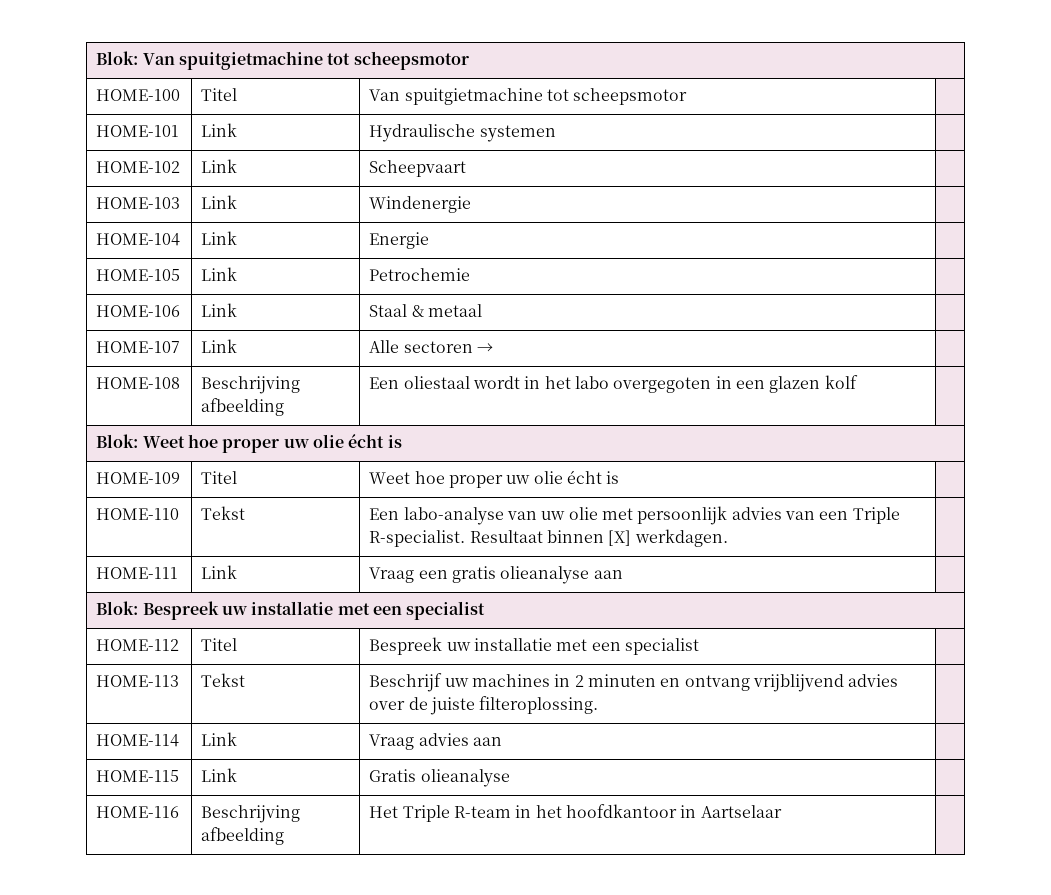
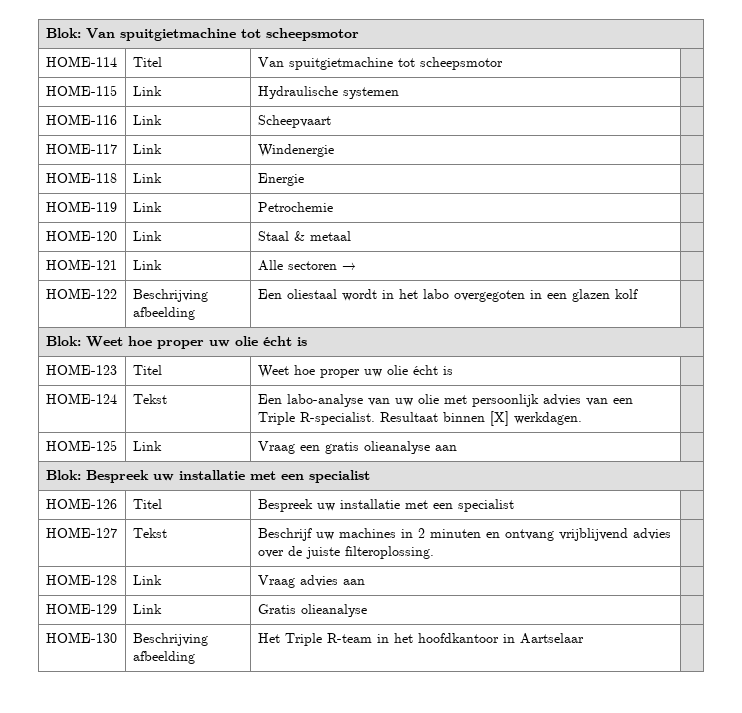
[96,89,181,101] HOME-100 -> [45,56,117,67] HOME-114
[96,125,180,137] HOME-101 -> [45,85,117,96] HOME-115
[96,161,181,173] HOME-102 -> [45,114,117,125] HOME-116
[96,197,181,209] HOME-103 -> [45,143,117,154] HOME-117
[96,233,181,246] HOME-104 -> [45,172,117,183] HOME-118
[96,269,181,281] HOME-105 -> [45,201,117,212] HOME-119
[96,305,181,317] HOME-106 -> [45,230,117,241] HOME-120
[96,341,181,353] HOME-107 -> [45,259,117,270] HOME-121
[96,377,181,389] HOME-108 -> [45,288,117,299] HOME-122
[96,472,181,484] HOME-109 -> [45,364,117,375] HOME-123
[96,508,180,520] HOME-110 -> [45,393,117,404] HOME-124
[96,567,179,579] HOME-111 -> [45,440,117,451] HOME-125
[96,639,180,651] HOME-112 -> [45,498,117,509] HOME-126
[96,675,180,687] HOME-113 -> [45,527,117,538] HOME-127
[96,734,180,747] HOME-114 -> [45,574,117,585] HOME-128
[96,770,180,782] HOME-115 -> [45,603,117,614] HOME-129
[96,806,180,818] HOME-116 -> [45,632,117,643] HOME-130

